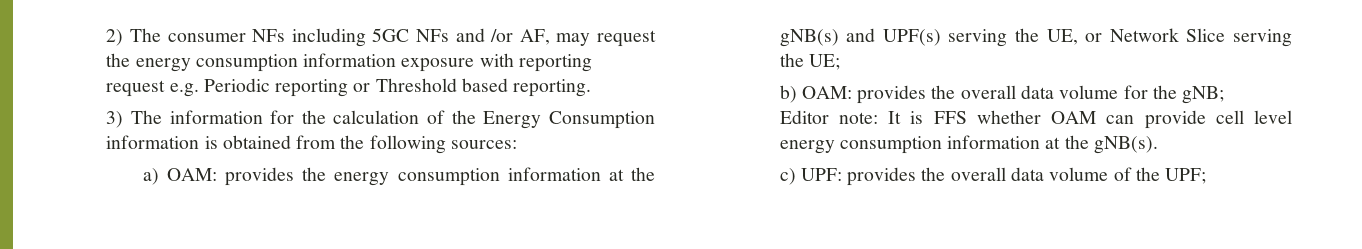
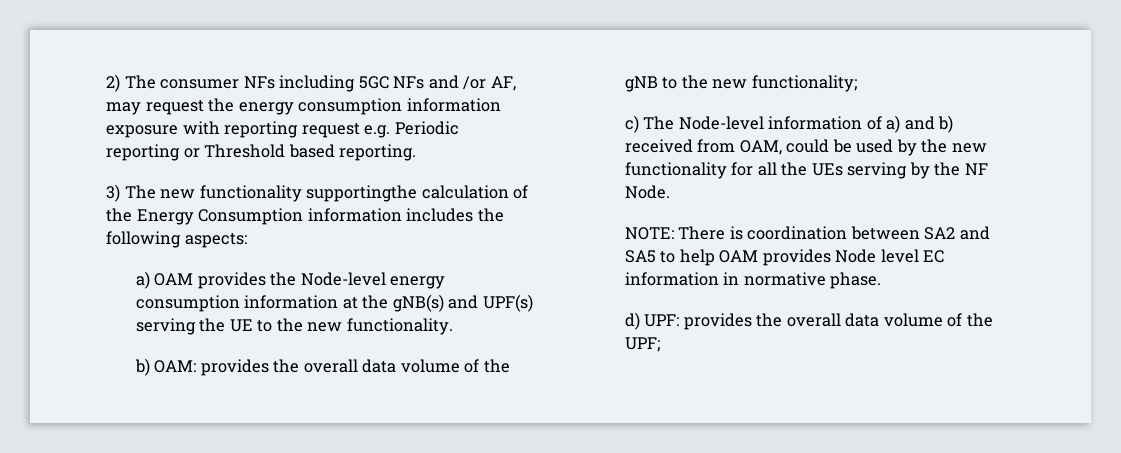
[169,110,326,124] information for the -> [160,185,418,202] new functionality supportingthe
[204,135,337,149] is obtained from -> [406,208,474,222] includes
[450,140,517,149] [142,167,327,186] sources: // a) OAM: provides the -> [184,233,247,248] [135,271,386,289] aspects: // a) OAM provides the Node-level
[1046,28,1292,47] [779,53,840,70] UE, or Network Slice serving the UE; -> [229,318,453,335] UE to the new functionality.
[1123,85,1225,104] [779,110,1292,129] [779,135,1159,154] [779,168,796,185] for the gNB; // Editor note: It is FFS whether OAM can provide cell level energy consumption information at the gNB(s). // c) -> [464,359,510,373] [624,75,857,92] [624,115,954,133] [624,139,987,156] [624,162,988,179] [624,185,670,199] [624,226,990,240] [624,249,945,266] [624,272,882,289] [624,312,640,330] of the gNB to the new functionality; // c) The Node-level information of a) and b) received from OAM, could be used by the new functionality for all the UEs serving by the NF Node. // NOTE: There is coordination between SA2 and SA5 to help OAM provides Node level EC information in normative phase. // d)

